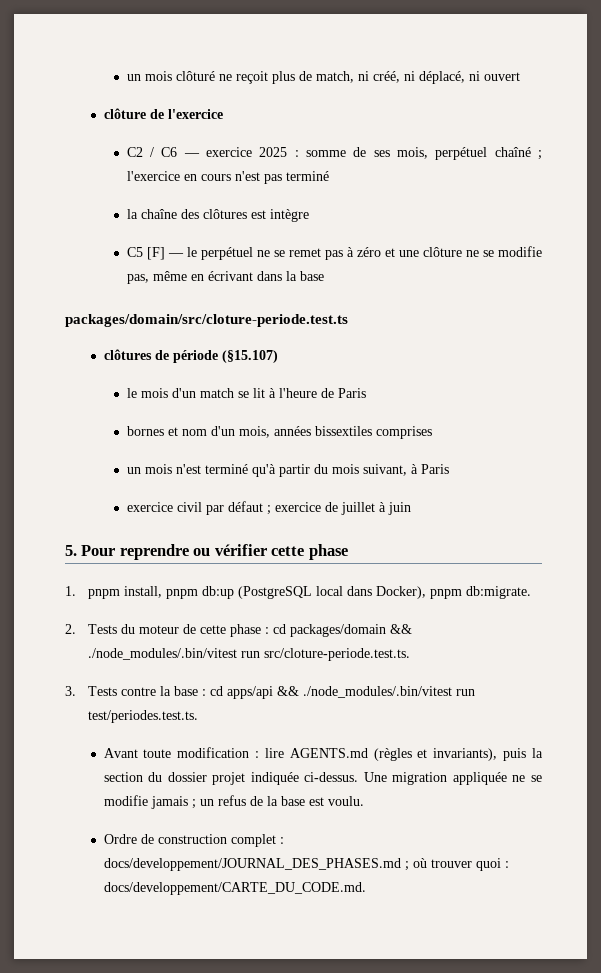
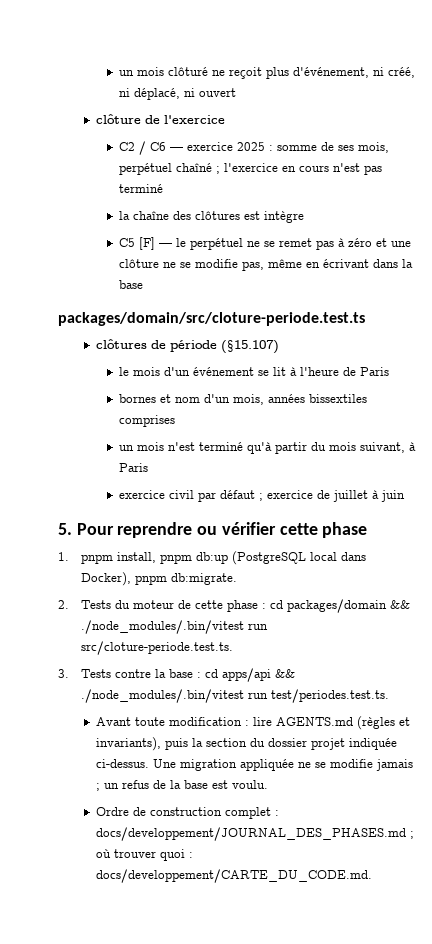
[298,71,354,83] de match, -> [292,67,369,78] d'événement,
[199,388,234,398] match -> [192,367,254,376] événement

